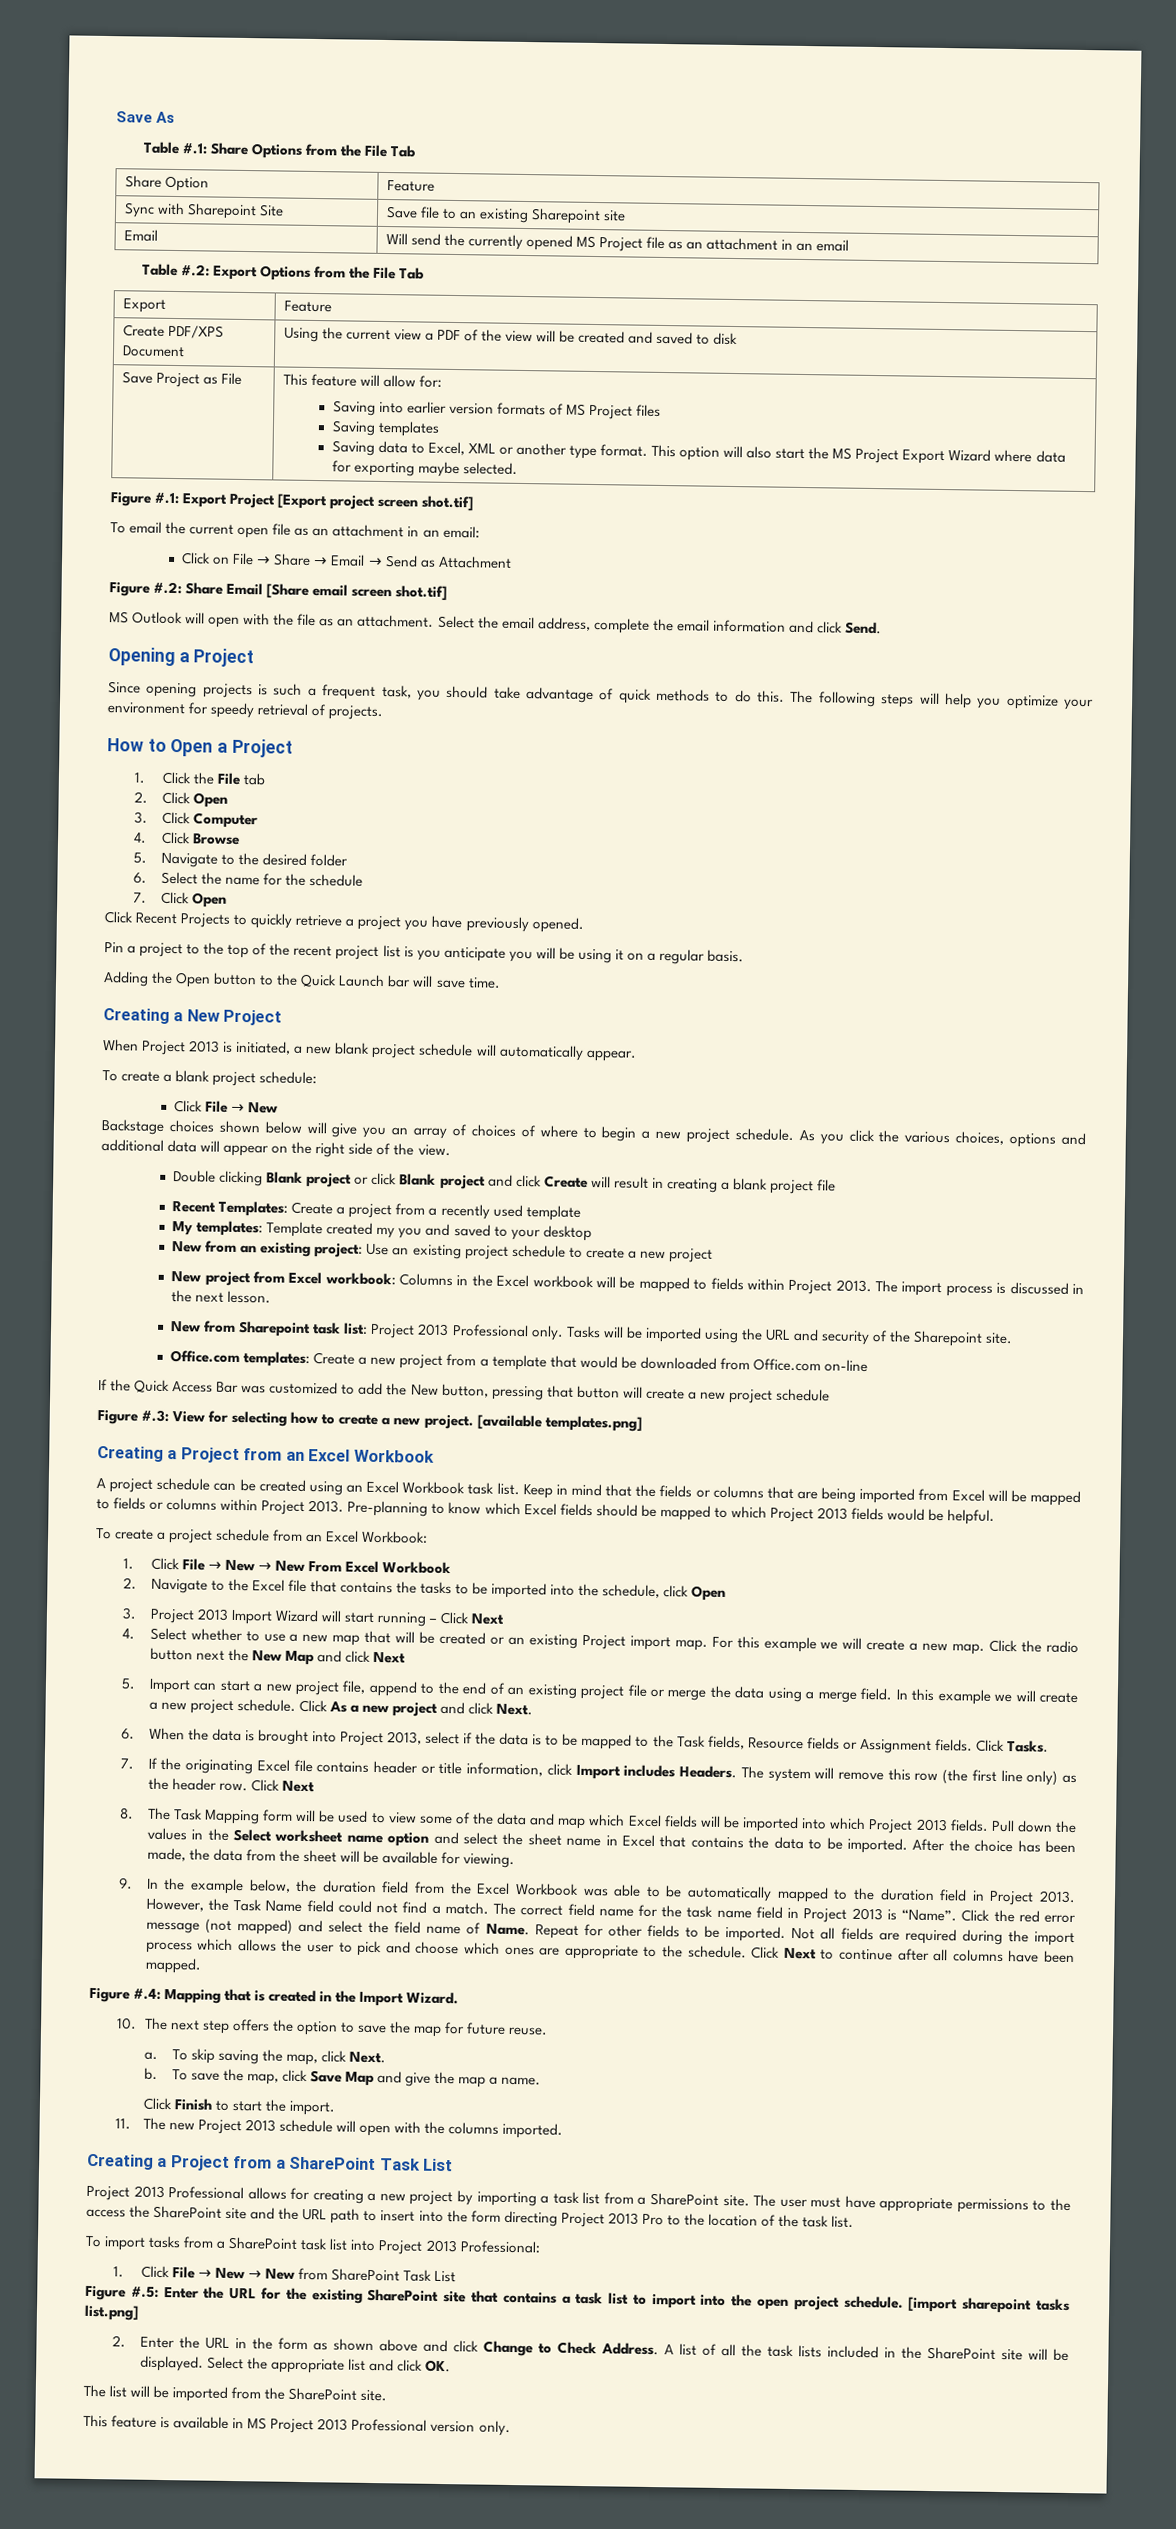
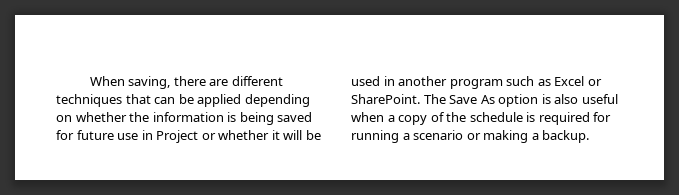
[116,111,176,123] [142,141,416,159] [124,175,209,192] [386,180,435,192] [123,202,284,220] [385,206,626,225] [123,229,158,242] [385,232,850,252] [141,263,425,281] [122,298,166,313] [283,300,332,313] [122,324,224,339] [121,345,185,358] [283,327,739,346] [121,371,242,388] [282,373,442,388] [332,400,661,420] [331,420,440,437] [331,440,1066,465] [331,460,518,478] [110,492,474,512] [110,521,480,539] [181,552,512,569] [109,581,448,601] [109,611,882,635] [108,647,255,668] [108,681,1095,711] [107,702,384,721] [107,738,293,758] [133,771,265,786] [133,791,228,808] [133,811,258,829] [132,831,240,845] [132,852,348,868] [132,871,363,887] [132,891,227,908] [104,911,584,933] [104,942,745,965] [103,971,501,989] [103,1008,283,1026] [103,1039,637,1062] [102,1070,318,1087] [174,1100,279,1114] [101,1119,1086,1148] [101,1139,451,1158] [173,1170,837,1195] [172,1200,581,1221] [172,1220,592,1242] [172,1240,713,1263] [171,1271,1084,1297] [171,1290,272,1304] [170,1320,1014,1347] [170,1350,868,1373] [98,1379,830,1404] [97,1409,642,1432] [97,1445,435,1464] [96,1477,1081,1507] [96,1497,996,1525] [96,1527,429,1544] [122,1557,452,1575] [122,1577,727,1602] [121,1607,505,1627] [121,1627,1080,1655] [149,1647,407,1666] [120,1678,1079,1705] [148,1699,534,1717] [120,1727,1049,1754] [119,1757,1078,1786] [147,1777,315,1793] [119,1807,1078,1834] [146,1827,1077,1854] [146,1847,516,1869] [118,1877,1077,1906] [145,1898,1076,1924] [145,1918,1076,1947] [145,1938,1076,1964] [144,1957,202,1974] [89,1987,460,2007] [116,2017,549,2037] [143,2048,386,2066] [143,2067,542,2088] [142,2097,335,2116] [114,2117,564,2139] [87,2153,454,2172] [86,2185,1071,2214] [86,2205,855,2228] [85,2235,541,2255] [112,2265,457,2283] [85,2285,1070,2314] [84,2304,139,2321] [111,2335,1070,2362] [139,2355,452,2374] [83,2384,388,2402] [83,2414,511,2437] Save As // Table #.1: Share Options from the File Tab // Share Option | Feature // Sync with Sharepoint Site | Save file to an existing Sharepoint site // Email | Will send the currently opened MS Project file as an attachment in an email // Table #.2: Export Options from the File Tab // Export | Feature // Create PDF/XPS Document | Using the current view a PDF of the view will be created and saved to disk // Save Project as File | This feature will allow for: // Saving into earlier version formats of MS Project files // Saving templates // Saving data to Excel, XML or another type format. This option will also start the MS Project Export Wizard where data for exporting maybe selected. // Figure #.1: Export Project [Export project screen shot.tif] // To email the current open file as an attachment in an email: // Click on File → Share → Email → Send as Attachment // Figure #.2: Share Email [Share email screen shot.tif] // MS Outlook will open with the file as an attachment. Select the email address, complete the email information and click Send. // Opening a Project // Since opening projects is such a frequent task, you should take advantage of quick methods to do this. The following steps will help you optimize your environment for speedy retrieval of projects. // How to Open a Project // 1. Click the File tab // 2. Click Open // 3. Click Computer // 4. Click Browse // 5. Navigate to the desired folder // 6. Select the name for the schedule // 7. Click Open // Click Recent Projects to quickly retrieve a project you have previously opened. // Pin a project to the top of the recent project list is you anticipate you will be using it on a regular basis. // Adding the Open button to the Quick Launch bar will save time. // Creating a New Project // When Project 2013 is initiated, a new blank project schedule will automatically appear. // To create a blank project schedule: // Click File → New // Backstage choices shown below will give you an array of choices of where to begin a new project schedule. As you click the various choices, options and additional data will appear on the right side of the view. // Double clicking Blank project or click Blank project and click Create will result in creating a blank project file // Recent Templates: Create a project from a recently used template // My templates: Template created my you and saved to your desktop // New from an existing project: Use an existing project schedule to create a new project // New project from Excel workbook: Columns in the Excel workbook will be mapped to fields within Project 2013. The import process is discussed in the next lesson. // New from Sharepoint task list: Project 2013 Professional only. Tasks will be imported using the URL and security of the Sharepoint site. // Office.com templates: Create a new project from a template that would be downloaded from Office.com on-line // If the Quick Access Bar was customized to add the New button, pressing that button will create a new project schedule // Figure #.3: View for selecting how to create a new project. [available templates.png] // Creating a Project from an Excel Workbook // A project schedule can be created using an Excel Workbook task list. Keep in mind that the fields or columns that are being imported from Excel will be mapped to fields or columns within Project 2013. Pre-planning to know which Excel fields should be mapped to which Project 2013 fields would be helpful. // To create a project schedule from an Excel Workbook: // 1. Click File → New → New From Excel Workbook // 2. Navigate to the Excel file that contains the tasks to be imported into the schedule, click Open // 3. Project 2013 Import Wizard will start running – Click Next // 4. Select whether to use a new map that will be created or an existing Project import map. For this example we will create a new map. Click the radio button next the New Map and click Next // 5. Import can start a new project file, append to the end of an existing project file or merge the data using a merge field. In this example we will create a new project schedule. Click As a new project and click Next. // 6. When the data is brought into Project 2013, select if the data is to be mapped to the Task fields, Resource fields or Assignment fields. Click Tasks. // 7. If the originating Excel file contains header or title information, click Import includes Headers. The system will remove this row (the first line only) as the header row. Click Next // 8. The Task Mapping form will be used to view some of the data and map which Excel fields will be imported into which Project 2013 fields. Pull down the values in the Select worksheet name option and select the sheet name in Excel that contains the data to be imported. After the choice has been made, the data from the sheet will be available for viewing. // 9. In the example below, the duration field from the Excel Workbook was able to be automatically mapped to the duration field in Project 2013. However, the Task Name field could not find a match. The correct field name for the task name field in Project 2013 is “Name”. Click the red error message (not mapped) and select the field name of Name. Repeat for other fields to be imported. Not all fields are required during the import process which allows the user to pick and choose which ones are appropriate to the schedule. Click Next to continue after all columns have been mapped. // Figure #.4: Mapping that is created in the Import Wizard. // 10. The next step offers the option to save the map for future reuse. // a. To skip saving the map, click Next. // b. To save the map, click Save Map and give the map a name. // Click Finish to start the import. // 11. The new Project 2013 schedule will open with the columns imported. // Creating a Project from a SharePoint Task List // Project 2013 Professional allows for creating a new project by importing a task list from a SharePoint site. The user must have appropriate permissions to the access the SharePoint site and the URL path to insert into the form directing Project 2013 Pro to the location of the task list. // To import tasks from a SharePoint task list into Project 2013 Professional: // 1. Click File → New → New from SharePoint Task List // Figure #.5: Enter the URL for the existing SharePoint site that contains a task list to import into the open project schedule. [import sharepoint tasks list.png] // 2. Enter the URL in the form as shown above and click Change to Check Address. A list of all the task lists included in the SharePoint site will be displayed. Select the appropriate list and click OK. // The list will be imported from the SharePoint site. // This feature is available in MS Project 2013 Professional version only. -> [89,76,283,89] [56,94,310,107] [56,112,313,125] [56,130,321,143] [351,76,602,89] [351,94,618,107] [351,112,612,125] [351,130,590,143] When saving, there are different techniques that can be applied depending on whether the information is being saved for future use in Project or whether it will be used in another program such as Excel or SharePoint. The Save As option is also useful when a copy of the schedule is required for running a scenario or making a backup.

